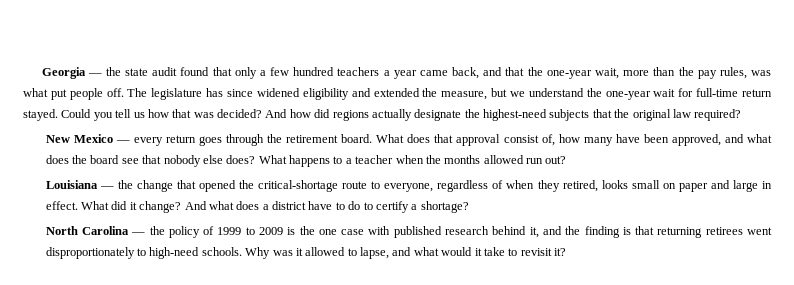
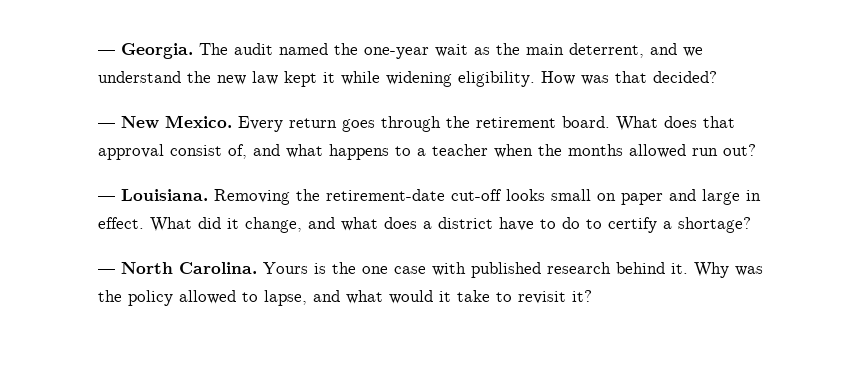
[41,67,771,79] [23,88,773,100] [23,109,742,121] [45,134,163,146] Georgia — the state audit found that only a few hundred teachers a year came back, and that the one-year wait, more than the pay rules, was what put people off. The legislature has since widened eligibility and extended the measure, but we understand the one-year wait for full-time return stayed. Could you tell us how that was decided? And how did regions actually designate the highest-need subjects that the original law required? // New Mexico — every -> [97,43,703,59] [97,71,717,87] [97,115,283,132] — Georgia. The audit named the one-year wait as the main deterrent, and we understand the new law kept it while widening eligibility. How was that decided? // — New Mexico. Every
[558,134,772,146] [45,155,287,167] how many have been approved, and what does the board see that nobody else does? What -> [252,144,323,158] and what
[45,180,598,192] Louisiana — the change that opened the critical-shortage route to everyone, regardless of when they retired, -> [97,189,502,205] — Louisiana. Removing the retirement-date cut-off
[139,201,207,213] change? And -> [244,217,335,233] change, and
[45,226,284,238] North Carolina — the policy of 1999 to 2009 -> [97,262,308,274] — North Carolina. Yours
[529,226,772,238] [45,247,303,259] it, and the finding is that returning retirees went disproportionately to high-need schools. Why was it -> [670,262,763,278] [97,290,173,306] it. Why was the policy

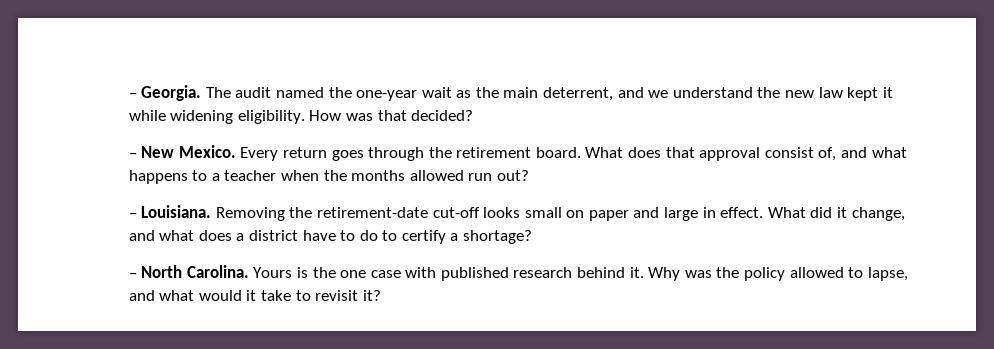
[97,50,115,55] — -> [128,93,137,98] –
[97,123,115,128] — -> [128,153,137,158] –
[97,196,115,201] — -> [128,213,137,218] –
[97,269,115,274] — -> [128,273,137,278] –

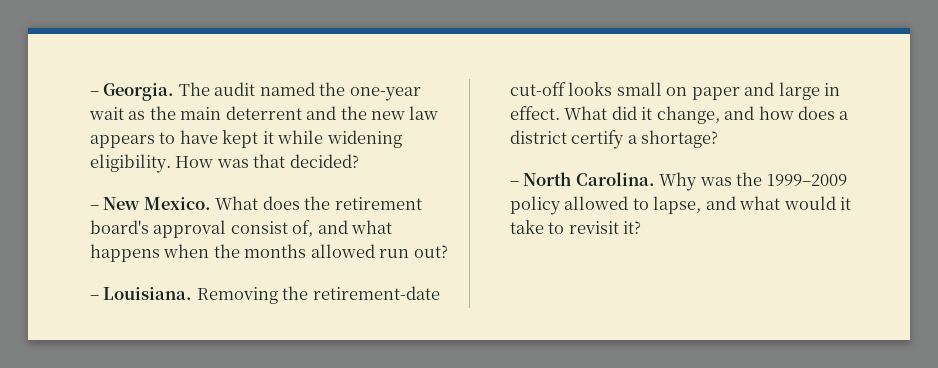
[543,87,843,101] deterrent, and we understand the new law -> [225,106,439,120] [89,130,218,148] deterrent and the new law appears to have
[240,147,695,161] Every return goes through the retirement board. What does that -> [215,196,422,210] [89,220,149,234] What does the retirement board's
[192,170,277,181] to a teacher -> (160, 253) none
[159,230,195,241] what -> [758,106,794,120] how
[302,230,398,241] have to do to -> (567, 137) none
[253,267,644,281] Yours is the one case with published research behind it. -> (655, 179) none
(740, 272) none -> [766,174,847,186] 1999–2009

